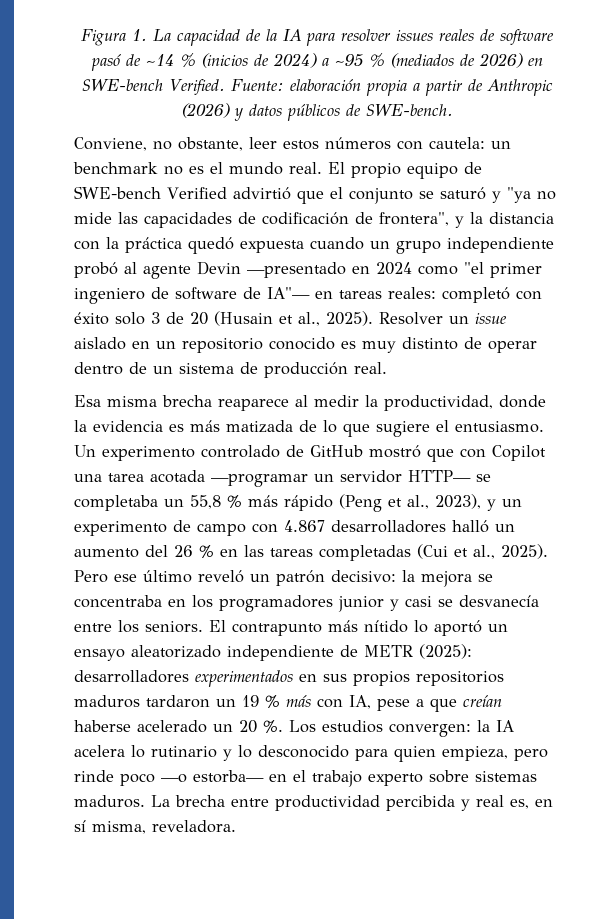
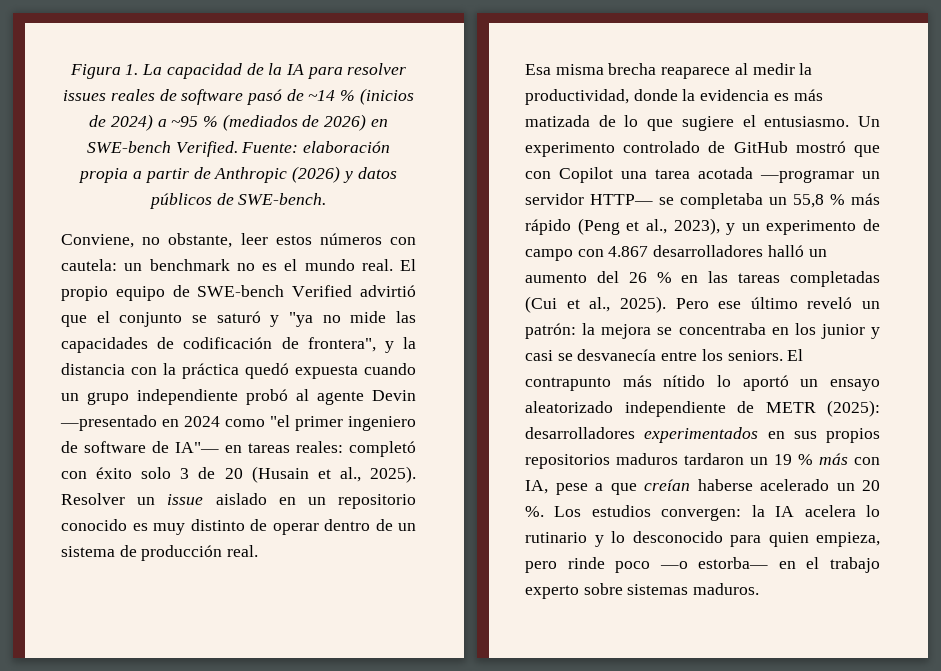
[276,570,396,586] patrón decisivo: -> [525,323,576,339] patrón:
[219,595,333,612] programadores -> (816, 329) none
[151,795,553,811] [74,820,236,834] La brecha entre productividad percibida y real es, en sí misma, reveladora. -> (760, 589) none

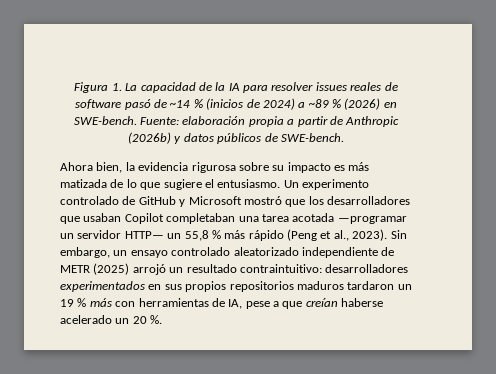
[171,114,388,131] [86,141,238,157] ~95 % (mediados de 2026) en SWE-bench Verified. -> [308,98,397,110] [73,116,137,125] ~89 % (2026) en SWE-bench.
[292,166,341,183] (2026) -> [128,132,172,144] (2026b)
[61,233,416,248] [61,259,416,271] [61,285,417,301] [61,311,416,327] [61,337,416,353] [61,363,416,379] [61,389,416,405] [60,415,416,431] [61,441,416,457] [61,466,416,483] [61,493,416,509] [61,519,416,535] [61,545,259,561] [525,63,813,79] [525,89,770,105] Conviene, no obstante, leer estos números con cautela: un benchmark no es el mundo real. El propio equipo de SWE-bench Verified advirtió que el conjunto se saturó y "ya no mide las capacidades de codificación de frontera", y la distancia con la práctica quedó expuesta cuando un grupo independiente probó al agente Devin —presentado en 2024 como "el primer ingeniero de software de IA"— en tareas reales: completó con éxito solo 3 de 20 (Husain et al., 2025). Resolver un issue aislado en un repositorio conocido es muy distinto de operar dentro de un sistema de producción real. // Esa misma brecha reaparece al medir la productividad, donde la evidencia -> [60,162,331,173] Ahora bien, la evidencia rigurosa sobre su impacto
[795,141,880,157] [525,167,613,183] mostró que con Copilot -> [179,196,410,207] [60,213,236,224] y Microsoft mostró que los desarrolladores que usaban Copilot completaban
[659,193,763,209] se completaba -> (164, 235) none
[673,218,880,235] [525,245,827,261] [525,271,880,287] [525,296,880,313] [525,323,880,339] [525,349,804,361] [525,375,789,391] 2023), y un experimento de campo con 4.867 desarrolladores halló un aumento del 26 % en las tareas completadas (Cui et al., 2025). Pero ese último reveló un patrón: la mejora se concentraba en los junior y casi se desvanecía entre los seniors. El contrapunto más nítido lo aportó -> [352,229,407,241] [60,247,110,258] 2023). Sin embargo,
(880, 385) none -> [171,247,231,256] controlado
[827,400,880,417] (2025): -> [93,263,322,275] (2025) arrojó un resultado contraintuitivo:
(880, 461) none -> [138,298,225,307] herramientas de
[554,505,880,521] [525,531,880,547] [525,557,880,573] [525,583,760,599] Los estudios convergen: la IA acelera lo rutinario y lo desconocido para quien empieza, pero rinde poco —o estorba— en el trabajo experto sobre sistemas maduros. -> (163, 319) none

